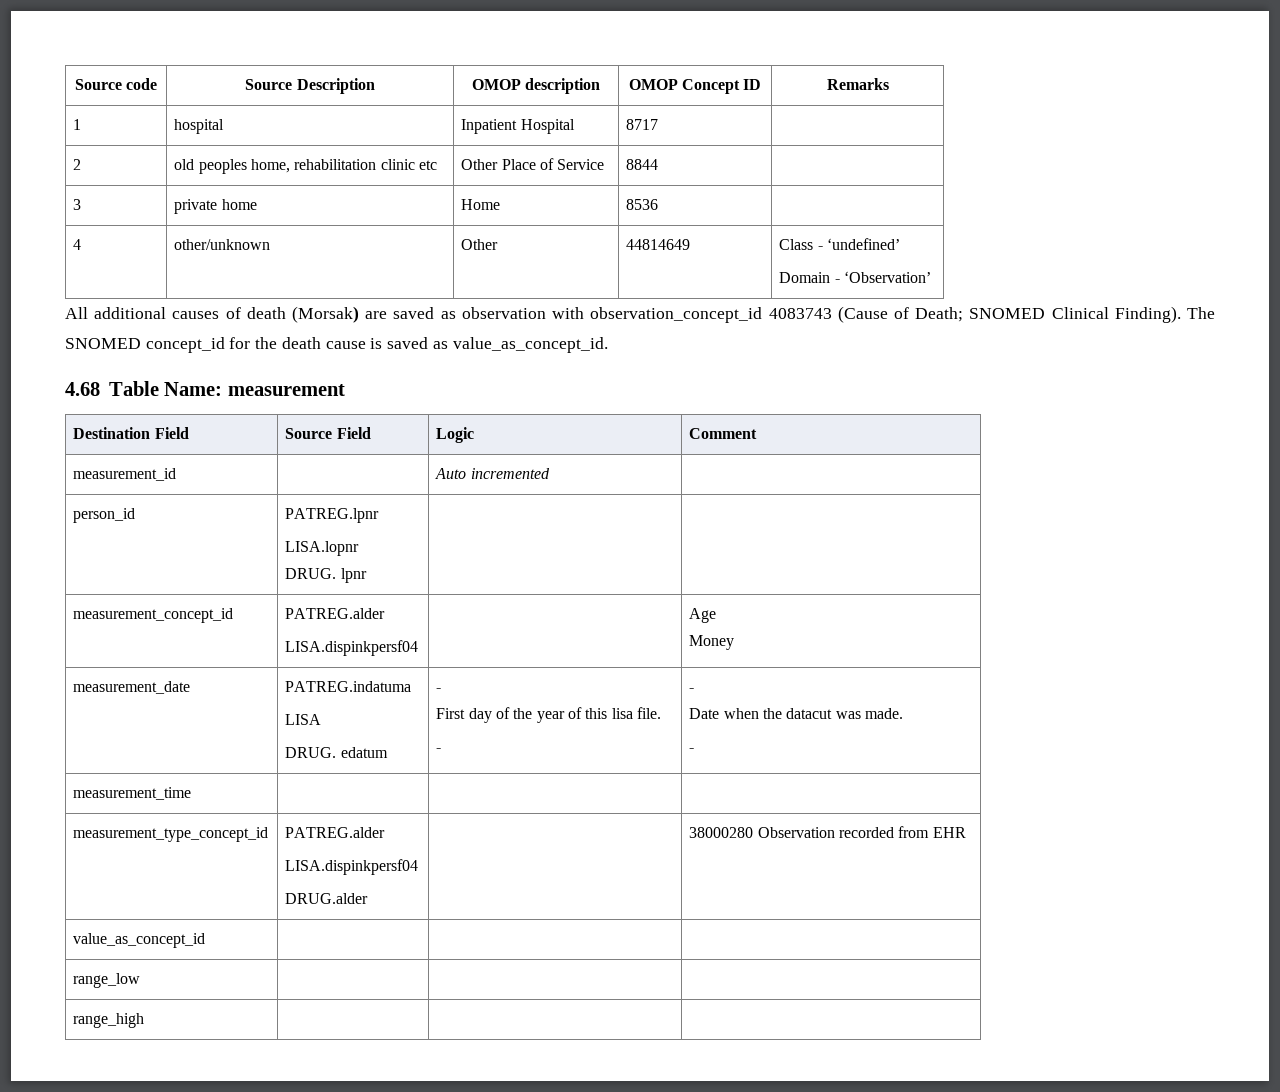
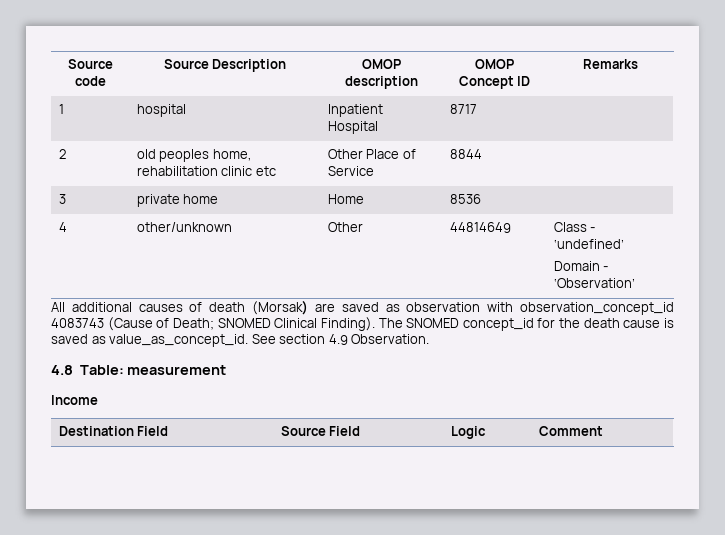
[65,381,223,396] // 4.68 Table Name: -> [251,334,430,345] [51,365,124,375] See section 4.9 Observation. // 4.8 Table:
(345, 390) none -> [51,395,98,405] // Income
[73,468,177,481] [435,468,550,479] [73,508,136,523] [285,508,380,523] [285,541,360,556] [285,568,367,583] [73,608,234,623] [285,608,386,619] [285,640,419,656] [689,608,717,623] [689,635,735,650] [73,681,191,694] [285,681,412,692] [285,714,322,725] [285,747,388,758] [436,688,442,692] [436,707,661,723] [436,748,442,752] [689,688,695,692] [689,708,904,719] [689,748,695,752] [73,787,192,800] [73,827,269,842] [285,827,386,838] [285,859,419,875] [285,893,369,904] [689,826,966,838] [73,933,206,948] [73,973,141,988] [73,1013,145,1028] // measurement_id | | Auto incremented | // person_id | PATREG.lpnr // LISA.lopnr // DRUG. lpnr | | // measurement_concept_id | PATREG.alder // LISA.dispinkpersf04 | | Age // Money // measurement_date | PATREG.indatuma // LISA // DRUG. edatum | - // First day of the year of this lisa file. // - | - // Date when the datacut was made. // - // measurement_time | | | // measurement_type_concept_id | PATREG.alder // LISA.dispinkpersf04 // DRUG.alder | | 38000280 Observation recorded from EHR // value_as_concept_id | | | // range_low | | | // range_high | | | -> (603, 431) none

